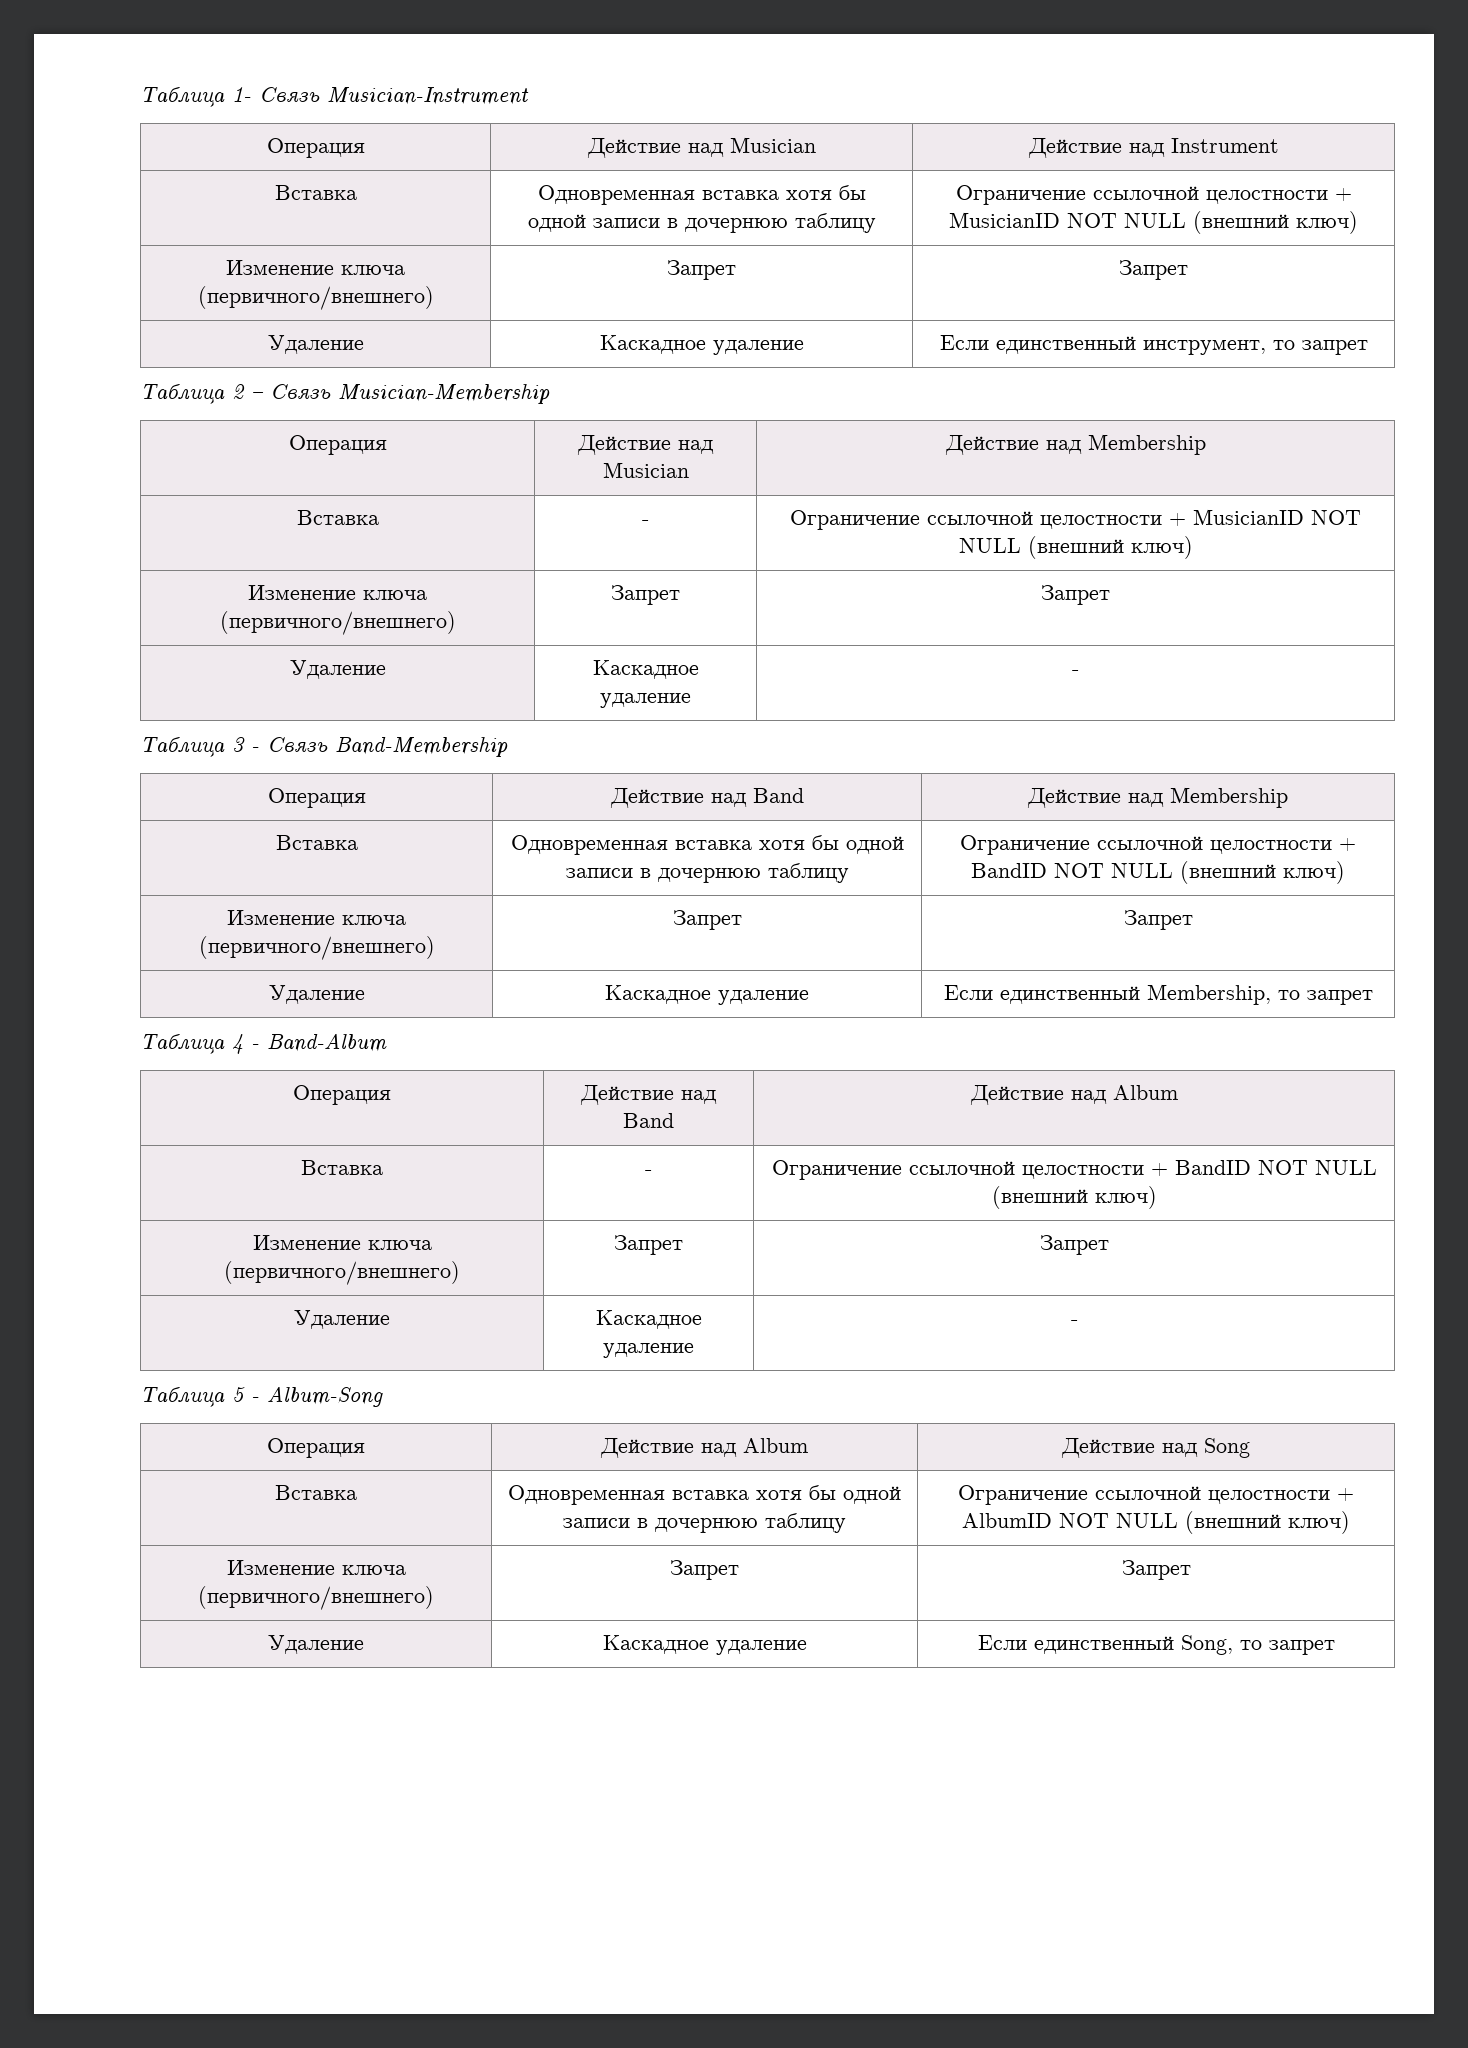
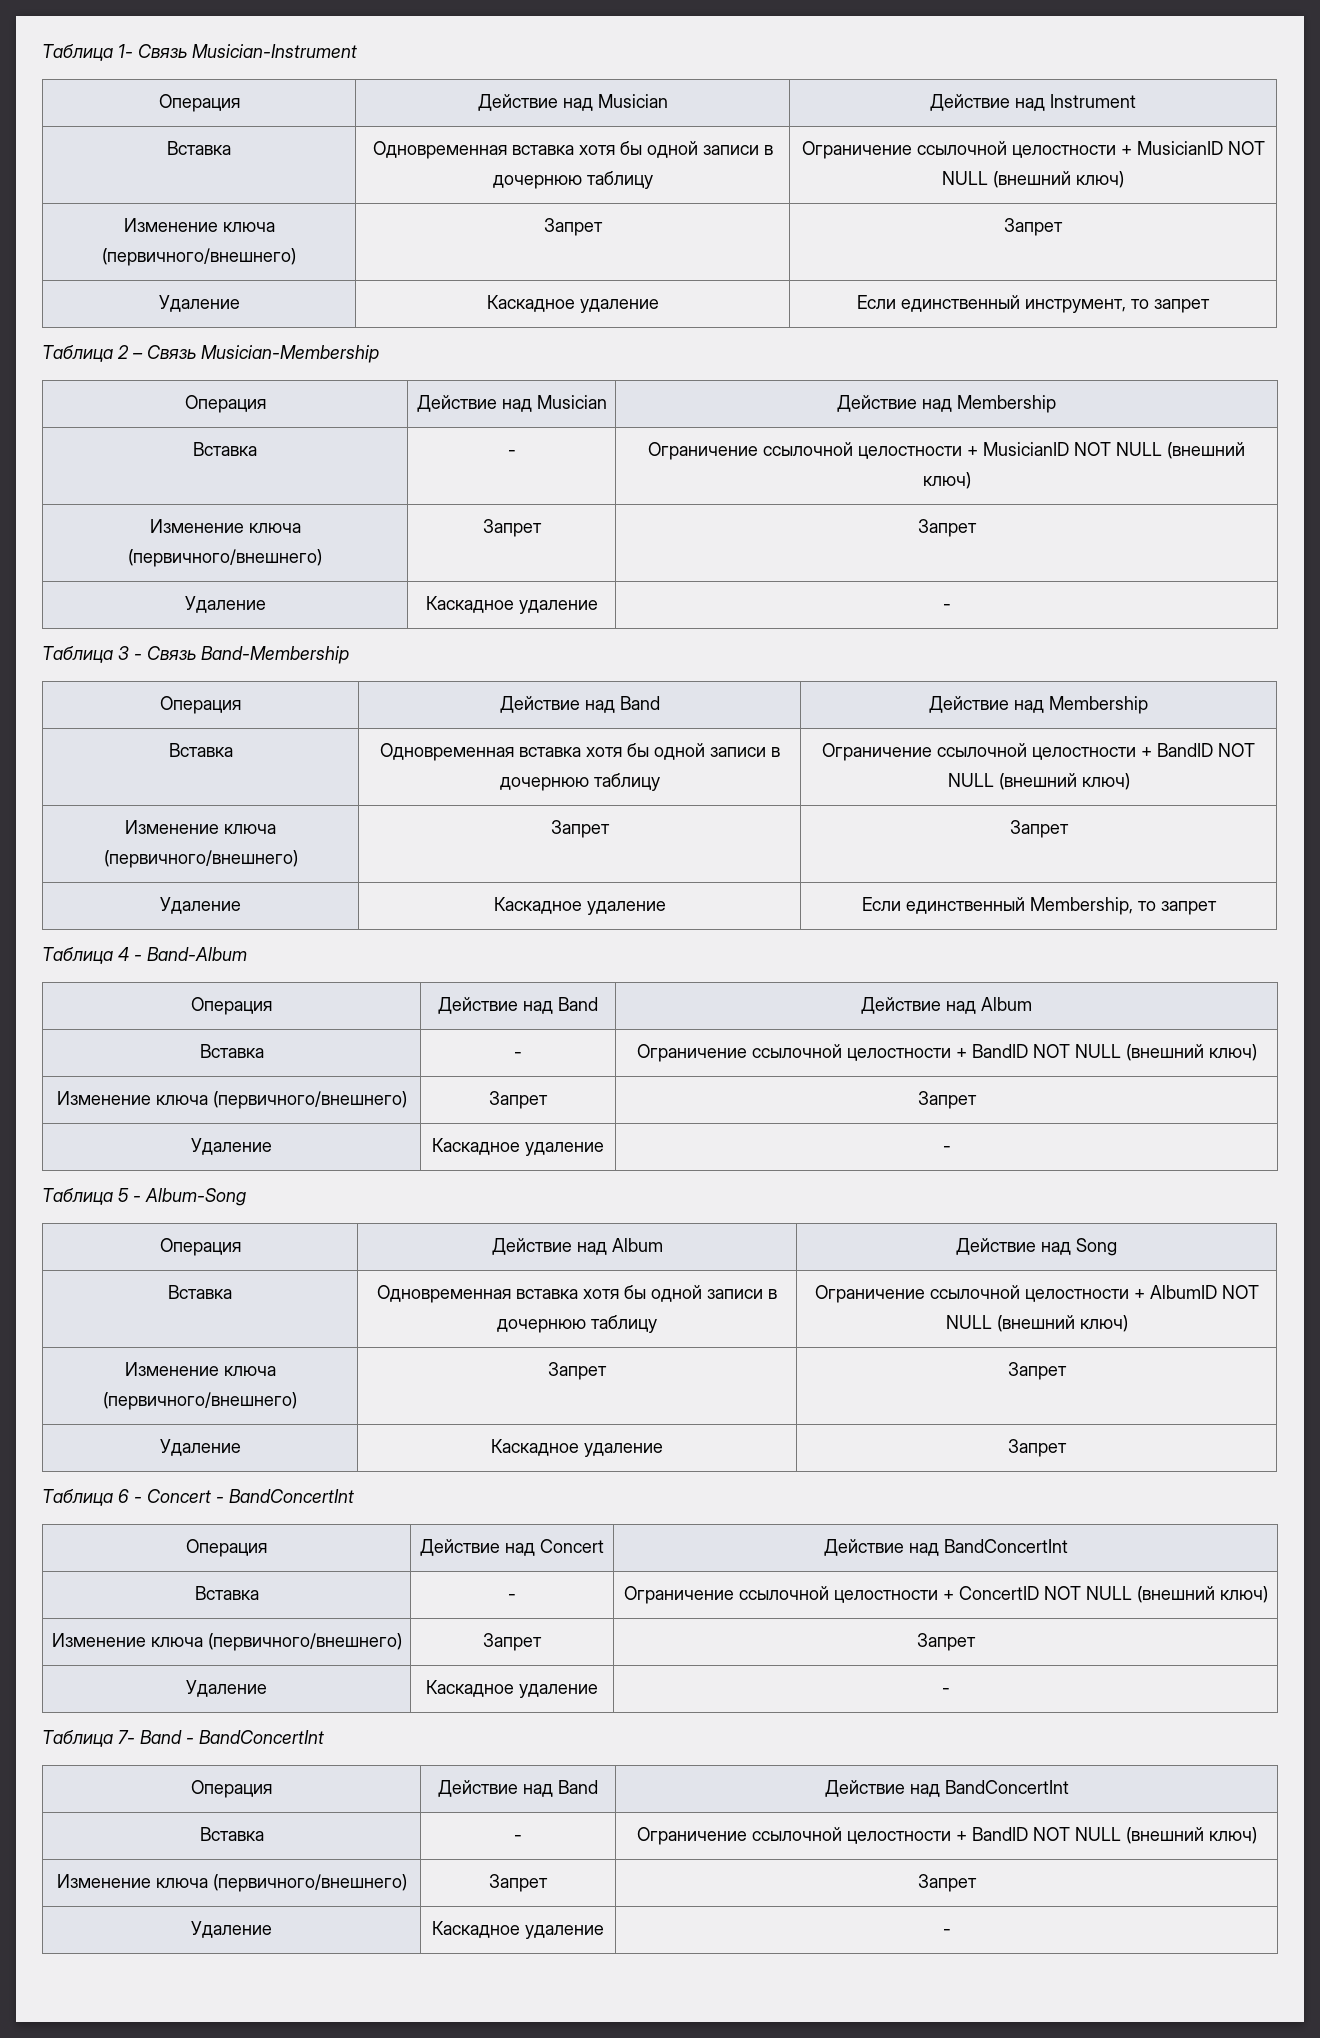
[977,1635,1335,1655] Если единственный Song, то запрет -> [1007,1439,1067,1457] [42,1489,354,1506] [186,1539,267,1557] [420,1539,604,1556] [823,1539,1068,1556] [194,1586,259,1600] [508,1594,516,1600] [623,1586,1268,1604] [51,1633,402,1651] [483,1633,542,1651] [916,1633,976,1651] [186,1680,267,1697] [426,1680,598,1698] [941,1688,950,1694] [42,1730,324,1747] [191,1780,272,1798] [438,1780,598,1797] [824,1780,1069,1797] [199,1827,264,1841] [514,1835,522,1841] [636,1827,1257,1845] [56,1874,407,1892] [489,1874,548,1892] [917,1874,977,1892] [191,1921,272,1938] [432,1921,604,1939] [942,1929,951,1935] Запрет // Таблица 6 - Concert - BandConcertInt // Операция | Действие над Concert | Действие над BandConcertInt // Вставка | - | Ограничение ссылочной целостности + ConcertID NOT NULL (внешний ключ) // Изменение ключа (первичного/внешнего) | Запрет | Запрет // Удаление | Каскадное удаление | - // Таблица 7- Band - BandConcertInt // Операция | Действие над Band | Действие над BandConcertInt // Вставка | - | Ограничение ссылочной целостности + BandID NOT NULL (внешний ключ) // Изменение ключа (первичного/внешнего) | Запрет | Запрет // Удаление | Каскадное удаление | -

